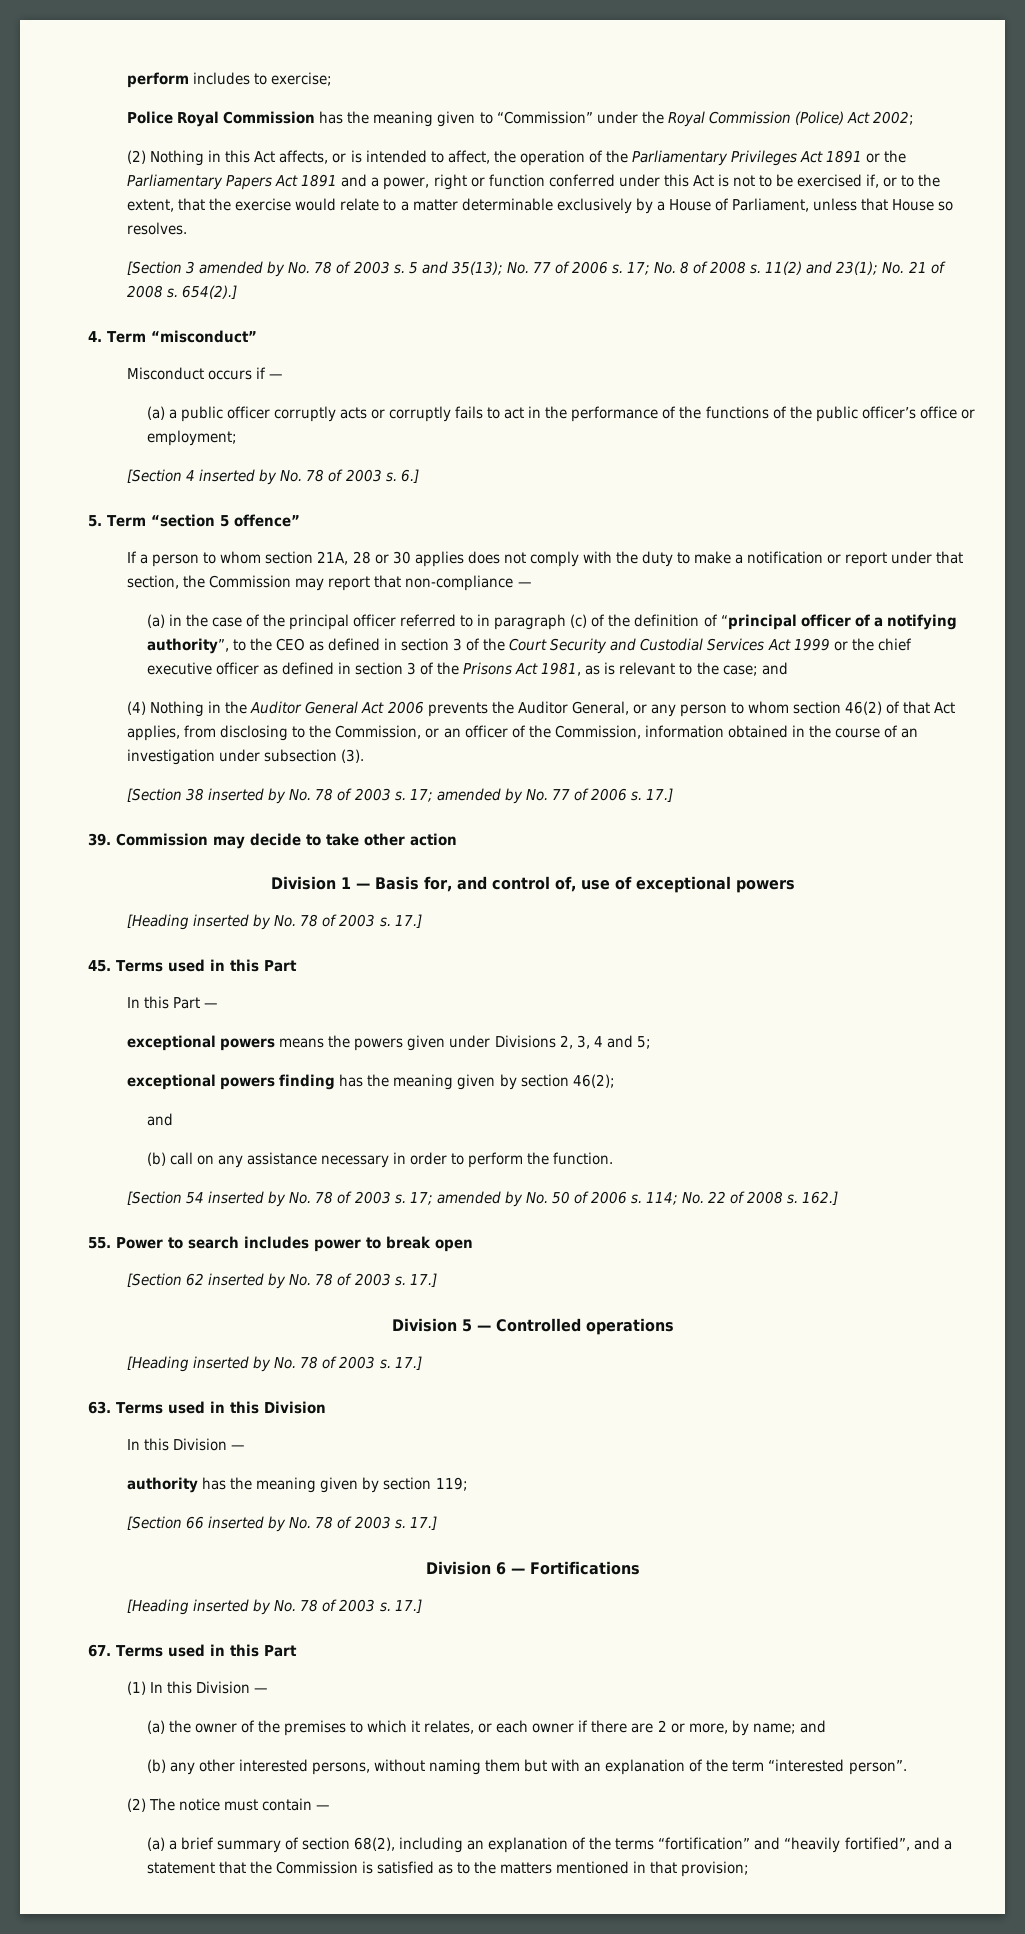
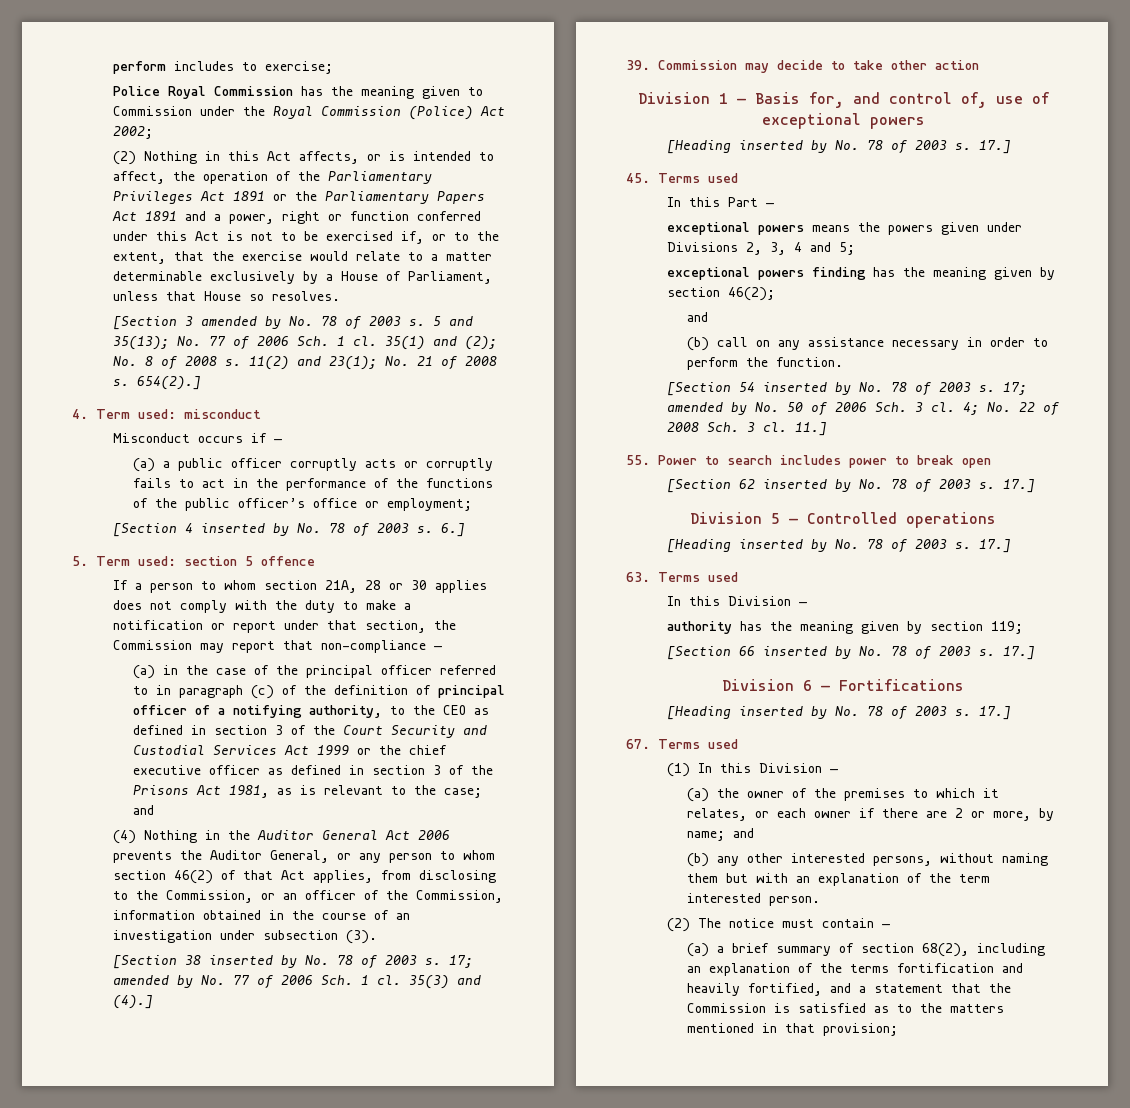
[496,111,593,124] “Commission” -> [112,106,192,116] Commission
[611,262,650,275] s. 17; -> [296,336,497,350] Sch. 1 cl. 35(1) and (2);
[150,330,257,343] “misconduct” -> [138,409,261,419] used: misconduct
[150,514,300,527] “section 5 offence” -> [138,556,315,566] used: section 5 offence
[720,614,797,630] “principal -> [438,685,506,698] principal
[146,638,229,654] authority”, -> [309,705,383,718] authority,
[630,788,673,802] s. 17.] -> [320,975,481,989] [112,995,153,1009] Sch. 1 cl. 35(3) and (4).]
[209,959,297,972] in this Part -> (738, 178) none
[630,1191,839,1205] s. 114; No. 22 of 2008 s. 162.] -> [874,402,1059,416] [666,422,827,436] Sch. 3 cl. 4; No. 22 of 2008 Sch. 3 cl. 11.]
[209,1401,326,1414] in this Division -> (738, 577) none
[209,1644,297,1657] in this Part -> (738, 744) none
[768,1759,907,1775] “interested person”. -> [687,893,821,906] interested person.
[658,1837,910,1853] “fortification” and “heavily fortified”, -> [897,963,1024,973] [687,983,823,996] fortification and heavily fortified,

